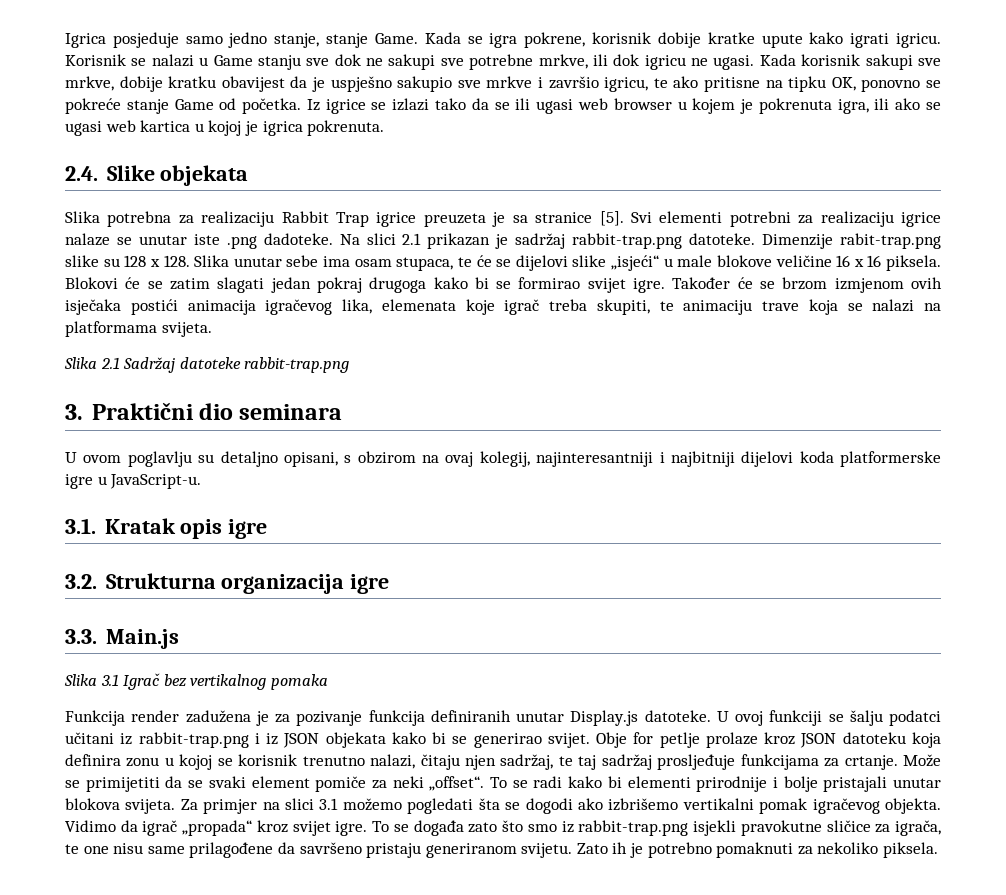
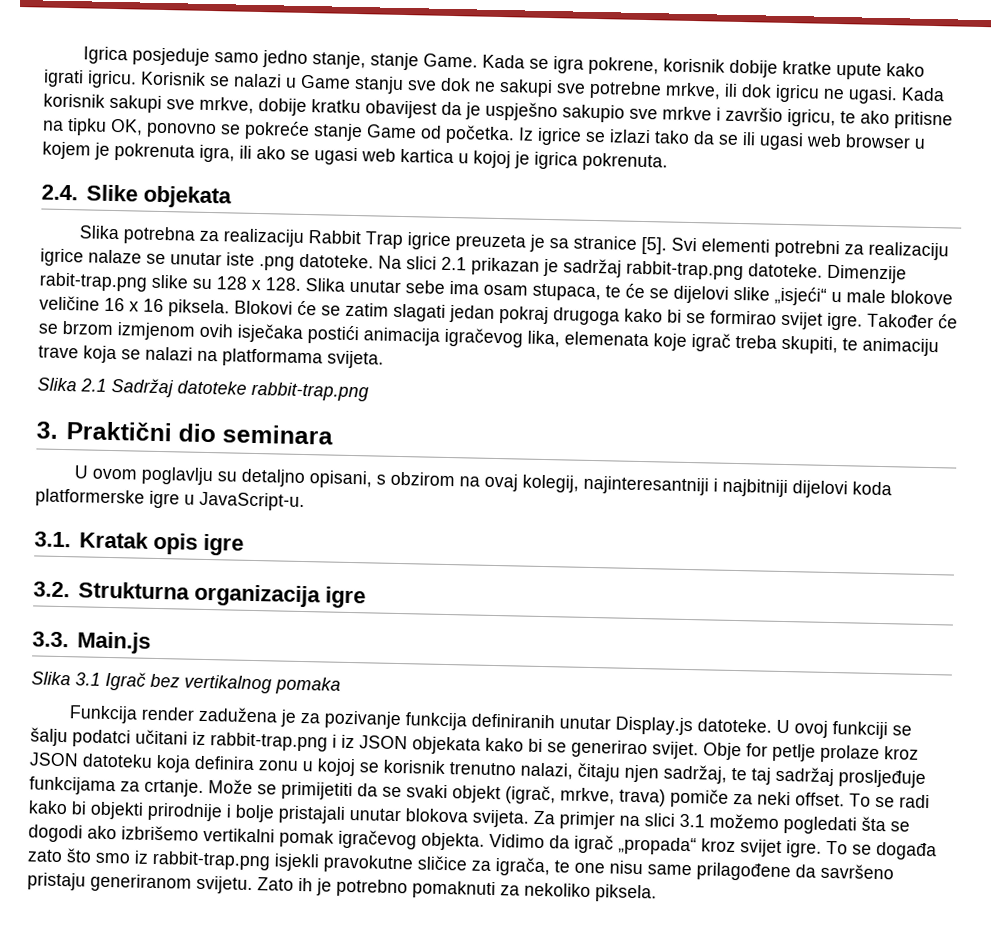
[263,233,333,245] dadoteke. -> [299,253,374,269] datoteke.
[251,776,310,788] element -> [452,785,666,807] objekt (igrač, mrkve, trava)
[429,776,485,791] „offset“. -> [795,792,845,807] offset.
[627,776,691,788] elementi -> [90,801,144,820] objekti

